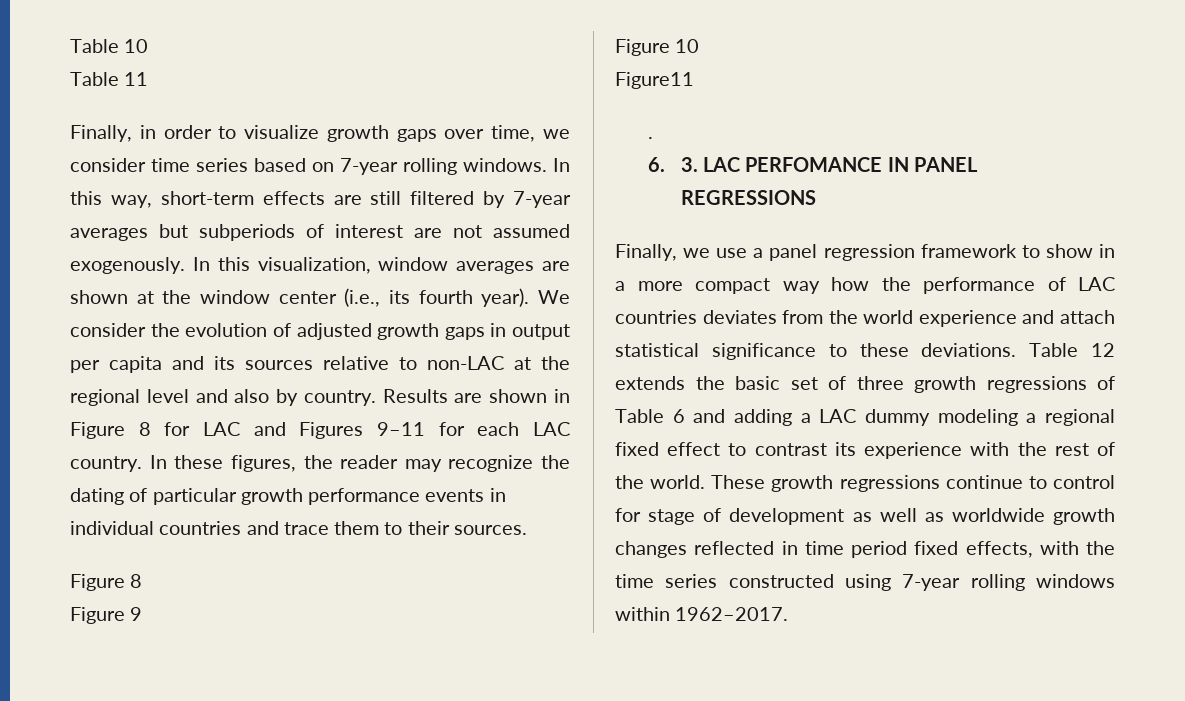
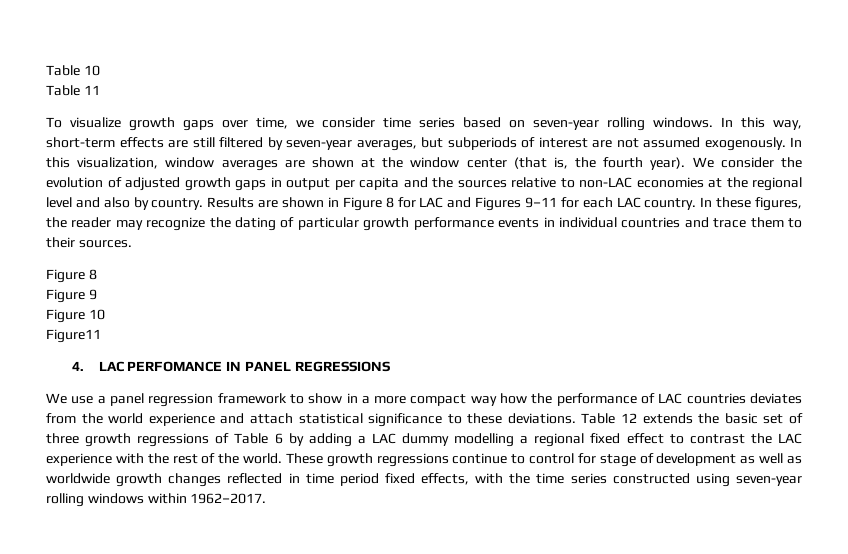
[70,125,237,142] Finally, in order to -> [46,117,62,128] To
[340,158,398,175] 7-year -> [533,120,599,130] seven-year
[513,191,571,208] [70,228,148,241] 7-year averages -> [286,140,417,151] seven-year averages,
[344,288,410,307] (i.e., its -> [513,157,597,169] (that is, the
[214,356,235,370] its -> [432,177,453,188] the
(504, 363) none -> [636,177,704,188] economies
[647,137,653,139] [647,157,698,172] . // 6. 3. -> [72,361,85,371] 4.
[615,244,711,261] Finally, we -> [46,393,67,404] We
[693,409,726,423] and -> [288,433,304,446] by
[937,409,1018,426] modeling -> [454,433,515,447] modelling
[834,442,856,456] its -> [750,433,802,444] the LAC
[902,574,961,591] 7-year -> [735,476,802,486] seven-year

